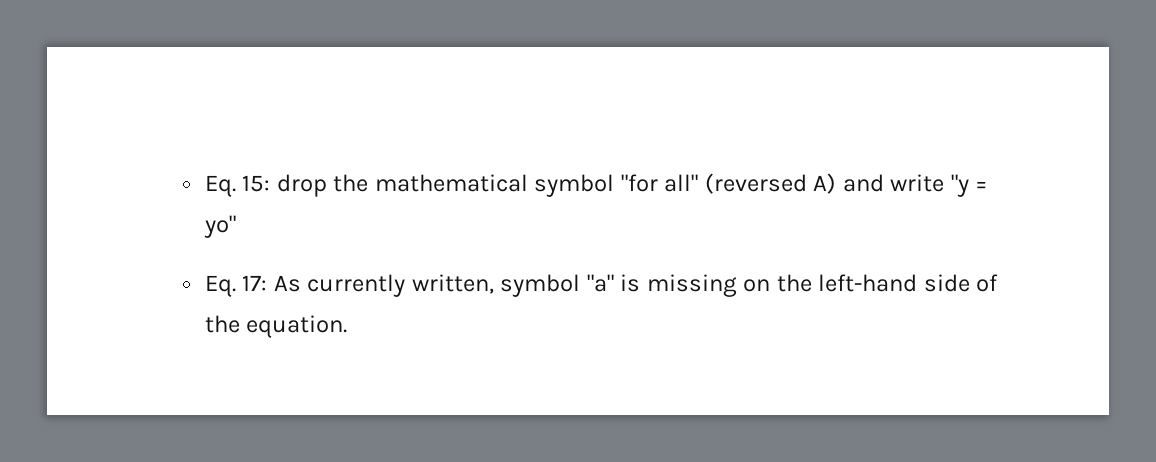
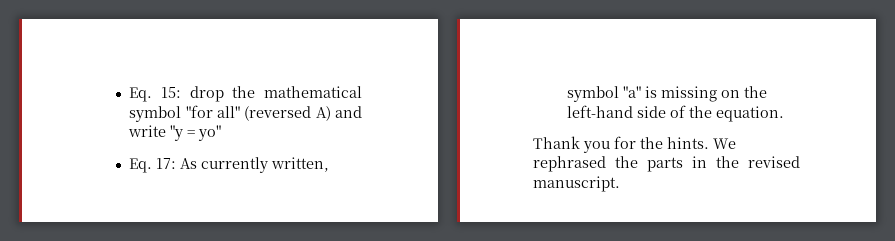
(348, 326) none -> [533,136,736,153] [533,156,800,172] [533,176,620,192] // Thank you for the hints. We rephrased the parts in the revised manuscript.

